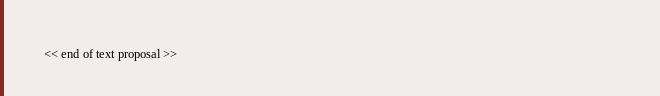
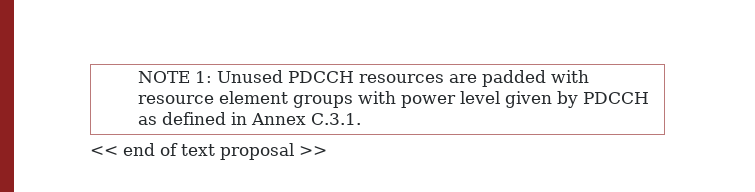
(44, 54) none -> [138,70,590,87] [138,91,650,108] [138,112,362,125] NOTE 1: Unused PDCCH resources are padded with resource element groups with power level given by PDCCH as defined in Annex C.3.1. //

